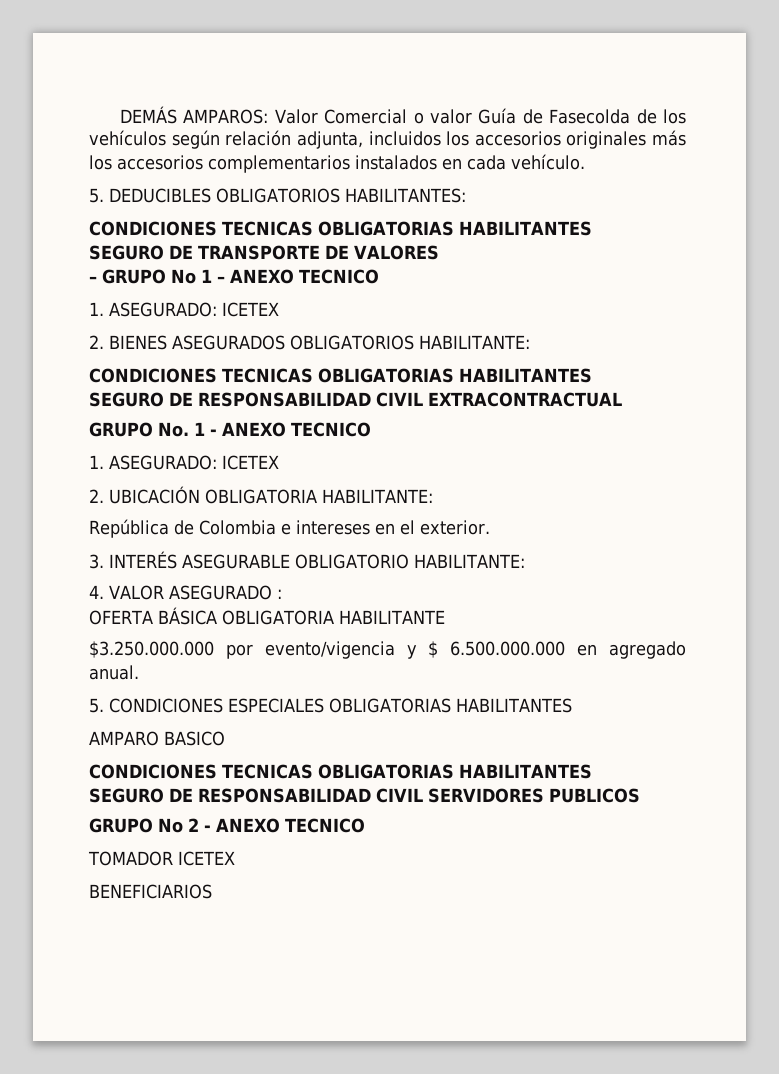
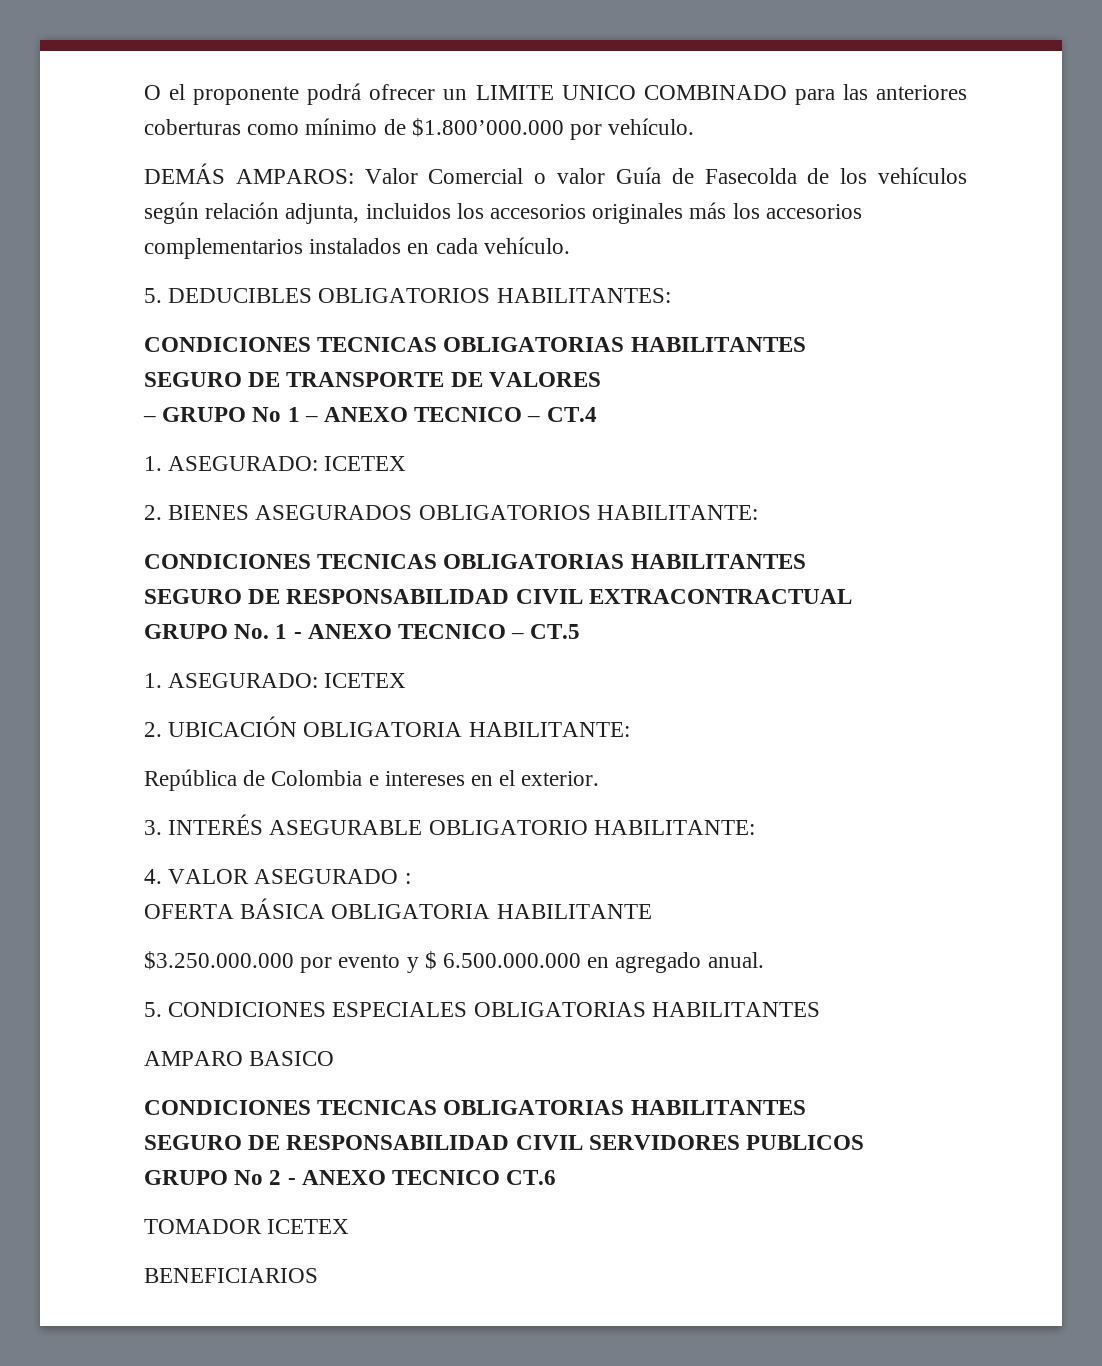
(120, 115) none -> [144,83,967,105] [144,118,695,140] O el proponente podrá ofrecer un LIMITE UNICO COMBINADO para las anteriores coberturas como mínimo de $1.800’000.000 por vehículo. //
(379, 276) none -> [527,407,597,422] – CT.4
(371, 429) none -> [511,624,581,639] – CT.5
[264,641,395,659] evento/vigencia -> [338,954,401,968] evento
(365, 825) none -> [506,1170,557,1185] CT.6

